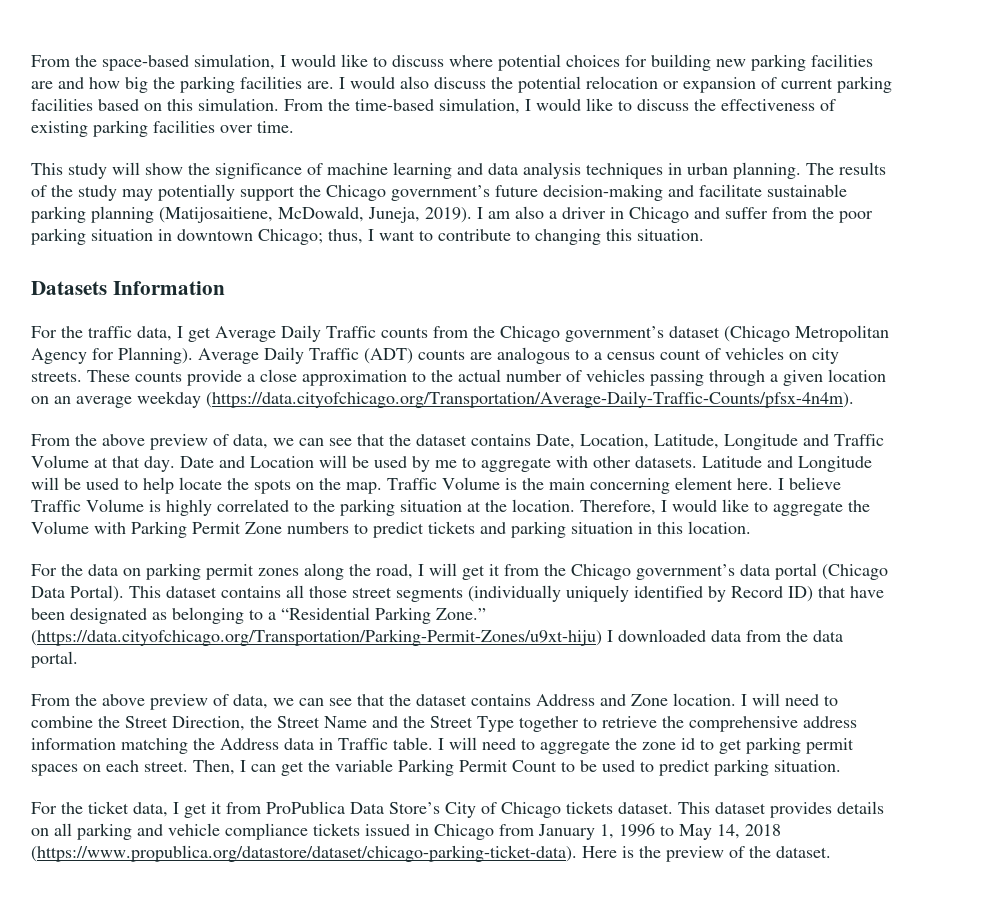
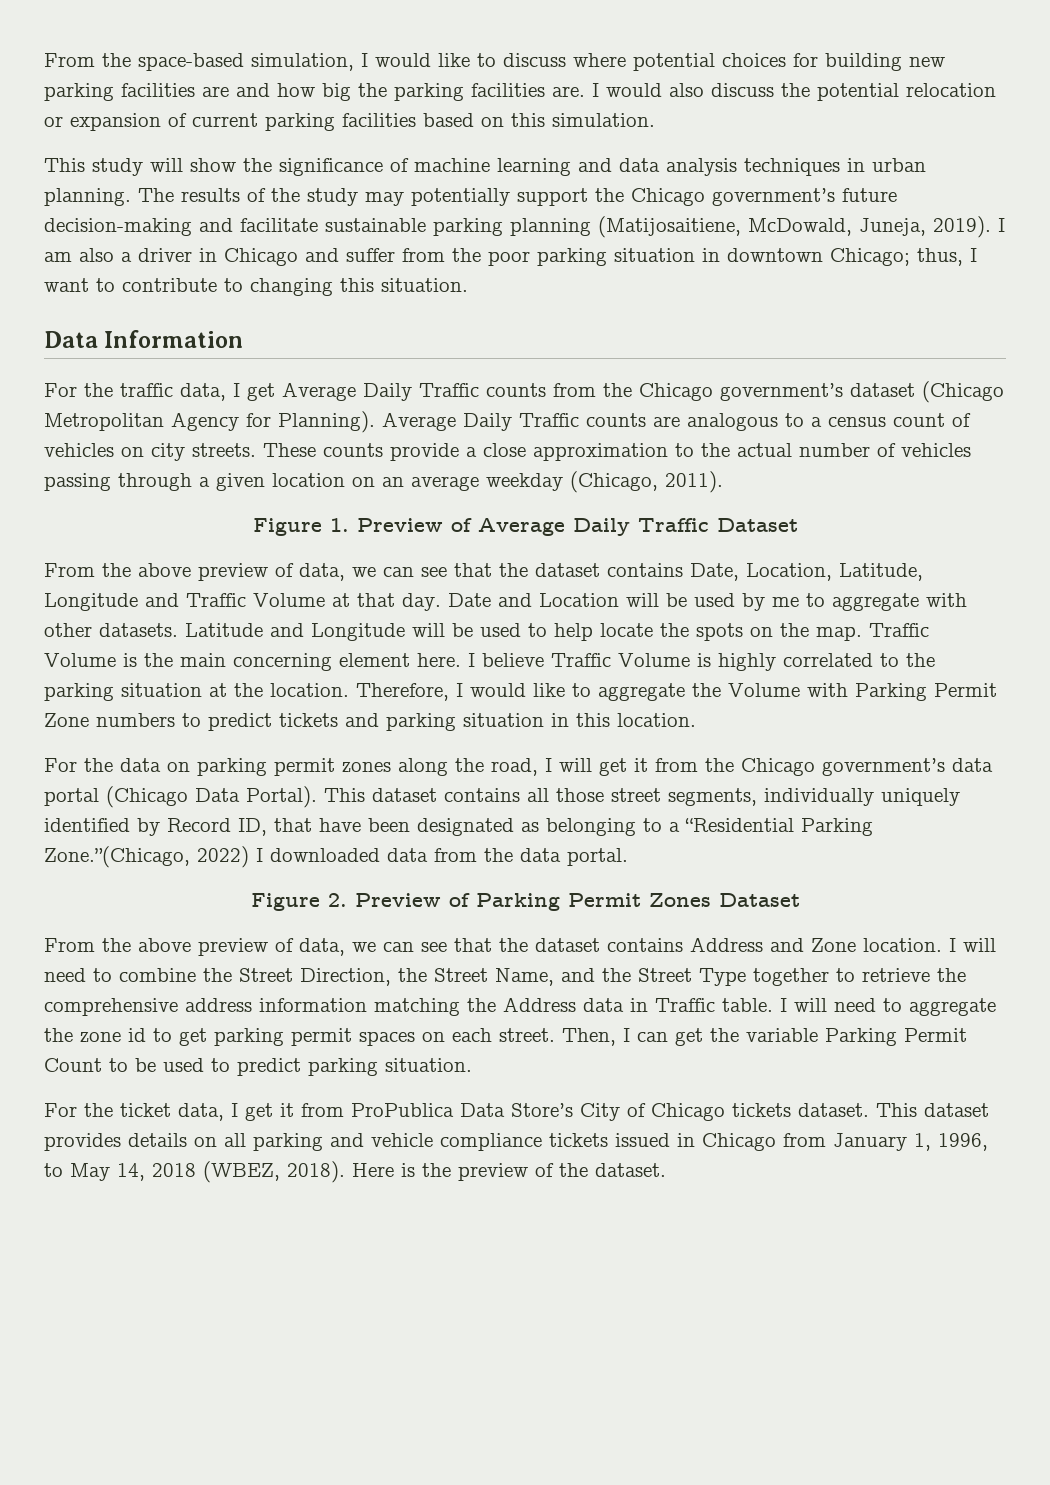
[284,98,836,114] [31,120,294,137] From the time-based simulation, I would like to discuss the effectiveness of existing parking facilities over time. -> (655, 120) none
[31,281,107,295] Datasets -> [44,331,98,348] Data
[364,348,413,364] (ADT) -> (579, 420) none
[206,391,854,408] (https://data.cityofchicago.org/Transportation/Average-Daily-Traffic-Counts/pfsx-4n4m). -> [570,471,723,493] [252,518,798,536] (Chicago, 2011). // Figure 1. Preview of Average Daily Traffic Dataset
[396,585,561,602] segments (individually -> [668,788,874,806] segments, individually
[788,586,813,602] ID) -> [238,818,267,836] ID,
[436,608,486,620] [31,629,602,646] Zone.” (https://data.cityofchicago.org/Transportation/Parking-Permit-Zones/u9xt-hiju) -> [44,846,249,868] Zone.”(Chicago, 2022)
(78, 659) none -> [250,893,800,911] // Figure 2. Preview of Parking Permit Zones Dataset
[324,716,367,728] Name -> [495,968,554,986] Name,
[619,823,655,837] 1996 -> [938,1133,988,1151] 1996,
[31,845,577,862] (https://www.propublica.org/datastore/dataset/chicago-parking-ticket-data). -> [203,1161,345,1183] (WBEZ, 2018).

